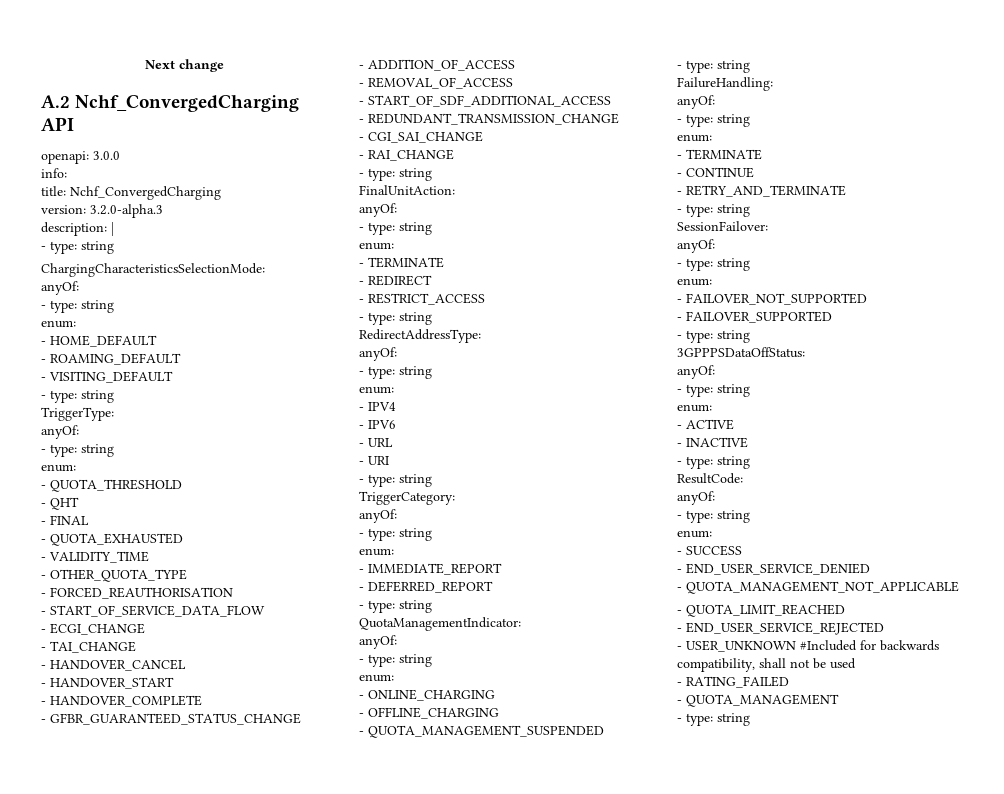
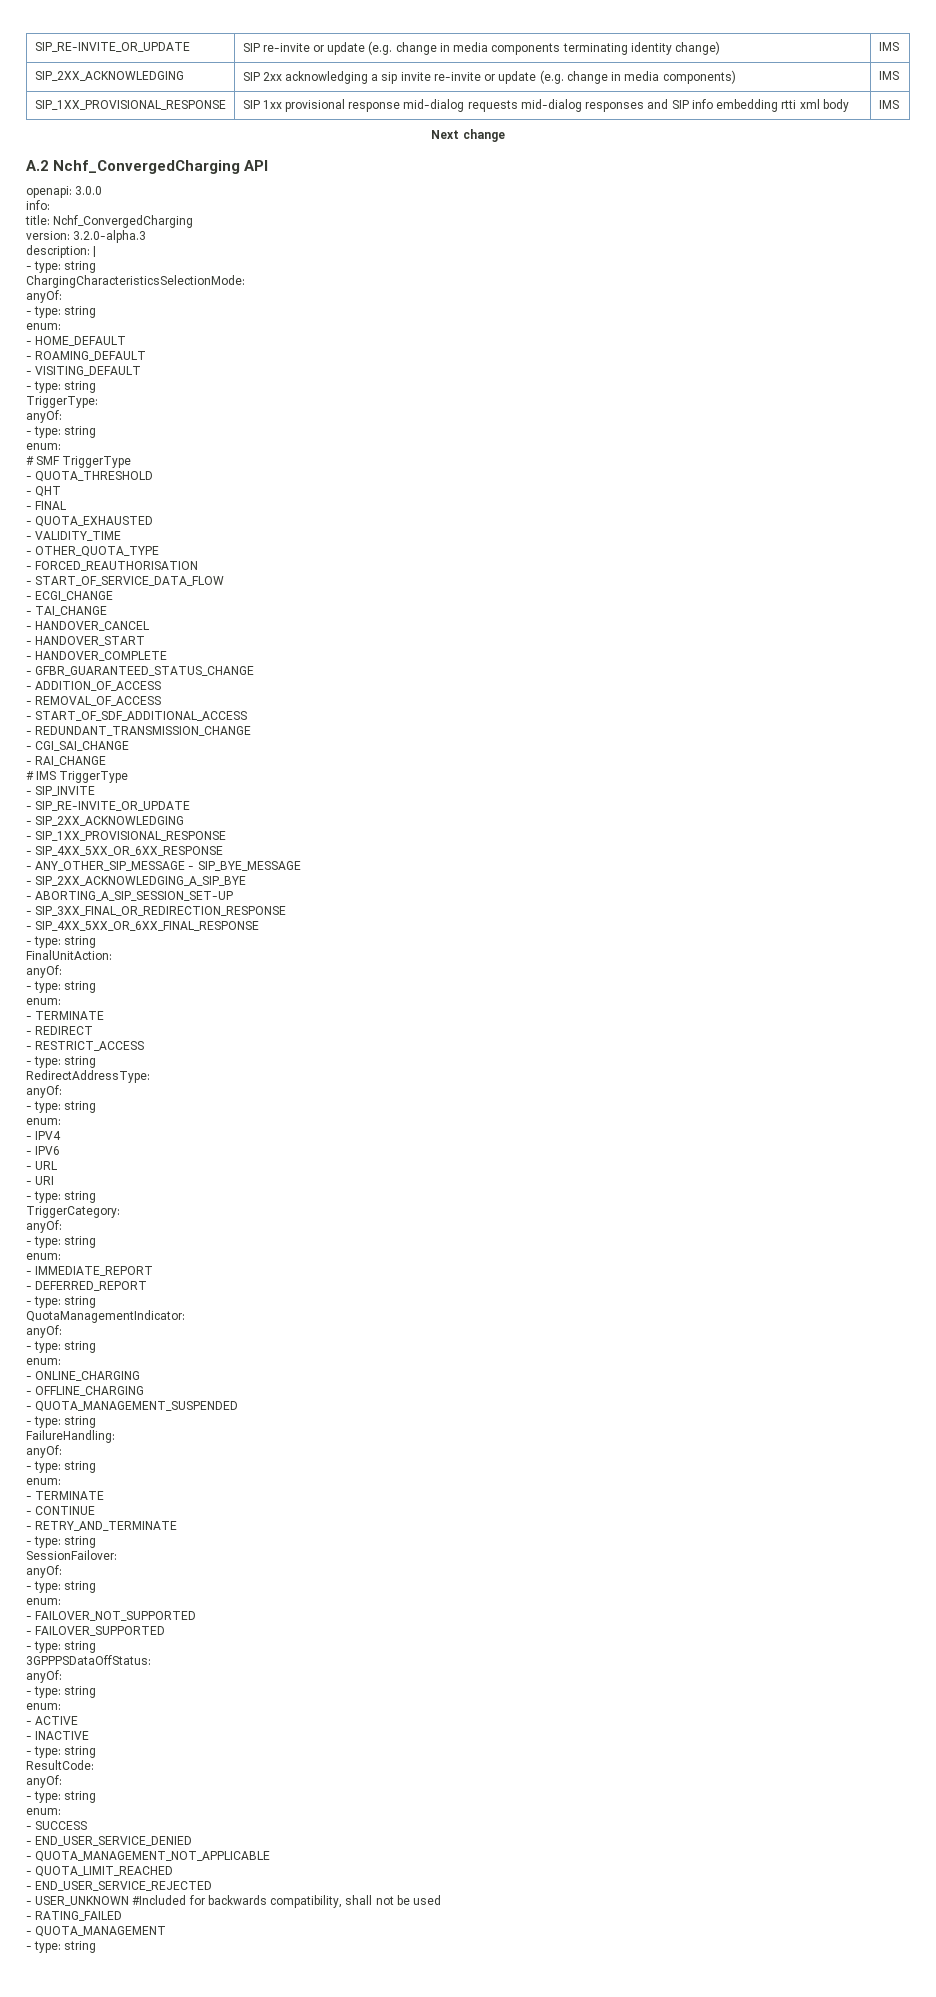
(144, 64) none -> [34,42,190,52] [242,41,721,55] [878,42,899,51] [34,71,184,81] [242,70,736,84] [878,71,899,80] [34,100,226,110] [242,99,849,112] [878,100,899,109] SIP_RE-INVITE_OR_UPDATE | SIP re-invite or update (e.g. change in media components terminating identity change) | IMS // SIP_2XX_ACKNOWLEDGING | SIP 2xx acknowledging a sip invite re-invite or update (e.g. change in media components) | IMS // SIP_1XX_PROVISIONAL_RESPONSE | SIP 1xx provisional response mid-dialog requests mid-dialog responses and SIP info embedding rtti xml body | IMS //
(76, 468) none -> [26,456,132,468] // # SMF TriggerType
(454, 155) none -> [26,771,129,783] [26,786,96,796] [26,801,191,811] [26,816,185,826] [26,831,227,841] [26,846,224,856] [26,861,301,871] [26,876,247,886] [26,891,234,901] [26,906,287,916] [26,921,260,931] // # IMS TriggerType // - SIP_INVITE // - SIP_RE-INVITE_OR_UPDATE // - SIP_2XX_ACKNOWLEDGING // - SIP_1XX_PROVISIONAL_RESPONSE // - SIP_4XX_5XX_OR_6XX_RESPONSE // - ANY_OTHER_SIP_MESSAGE - SIP_BYE_MESSAGE // - SIP_2XX_ACKNOWLEDGING_A_SIP_BYE // - ABORTING_A_SIP_SESSION_SET-UP // - SIP_3XX_FINAL_OR_REDIRECTION_RESPONSE // - SIP_4XX_5XX_OR_6XX_FINAL_RESPONSE

